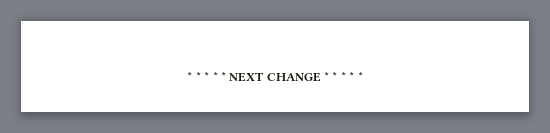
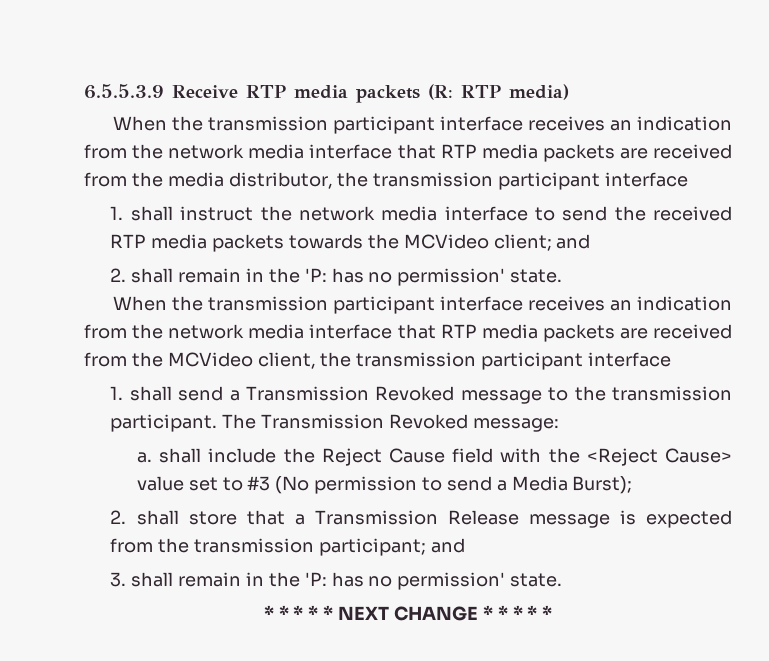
(187, 76) none -> [84,84,569,103] [112,116,732,134] [84,144,733,162] [84,172,689,190] [110,206,732,221] [110,234,591,252] [110,268,563,286] [112,296,732,314] [84,324,733,342] [84,352,672,370] [110,386,732,404] [110,414,559,432] [136,448,732,466] [136,476,633,494] [110,510,732,528] [110,538,465,556] [110,572,563,590] 6.5.5.3.9 Receive RTP media packets (R: RTP media) // When the transmission participant interface receives an indication from the network media interface that RTP media packets are received from the media distributor, the transmission participant interface // 1. shall instruct the network media interface to send the received RTP media packets towards the MCVideo client; and // 2. shall remain in the 'P: has no permission' state. // When the transmission participant interface receives an indication from the network media interface that RTP media packets are received from the MCVideo client, the transmission participant interface // 1. shall send a Transmission Revoked message to the transmission participant. The Transmission Revoked message: // a. shall include the Reject Cause field with the <Reject Cause> value set to #3 (No permission to send a Media Burst); // 2. shall store that a Transmission Release message is expected from the transmission participant; and // 3. shall remain in the 'P: has no permission' state. //

